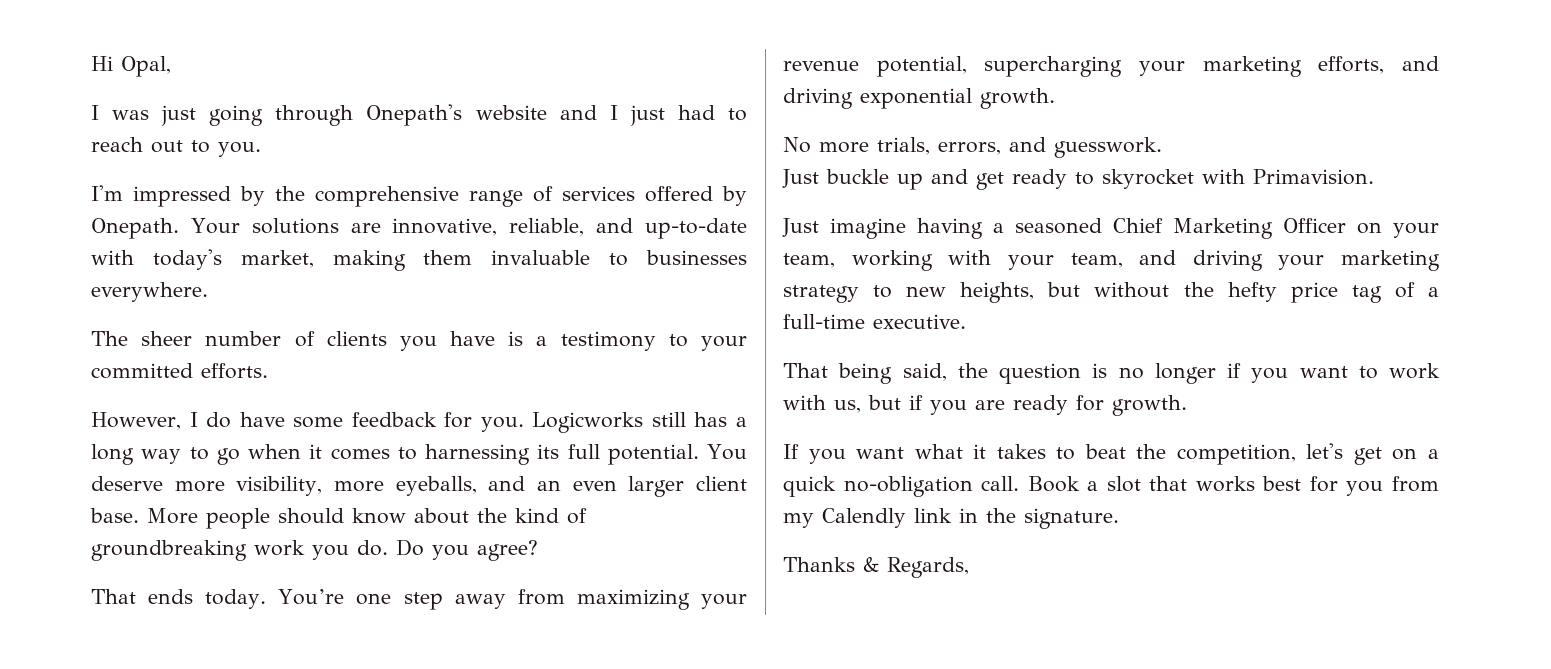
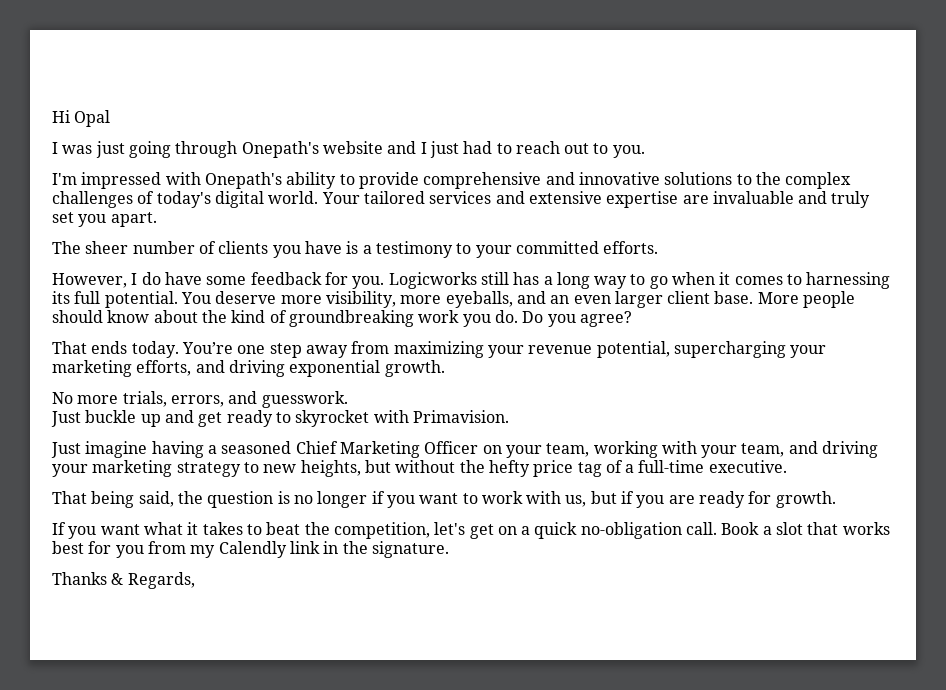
[121,56,171,77] Opal, -> [74,110,111,127] Opal
[240,186,747,207] [91,218,747,239] [91,249,747,271] [91,282,208,302] by the comprehensive range of services offered by Onepath. Your solutions are innovative, reliable, and up-to-date with today's market, making them invaluable to businesses everywhere. -> [165,172,852,189] [52,191,871,208] [52,212,157,227] with Onepath's ability to provide comprehensive and innovative solutions to the complex challenges of today's digital world. Your tailored services and extensive expertise are invaluable and truly set you apart.

